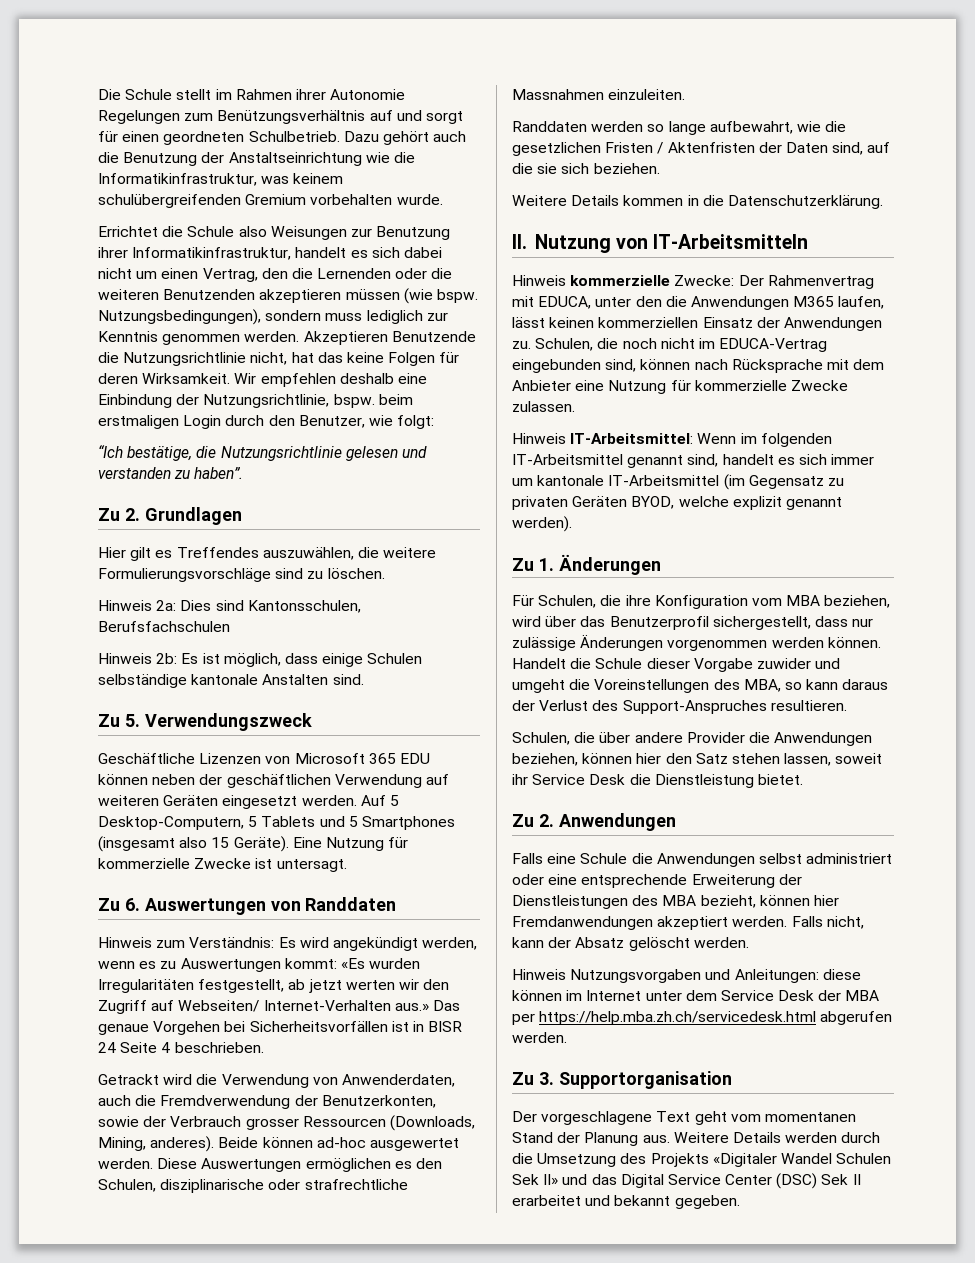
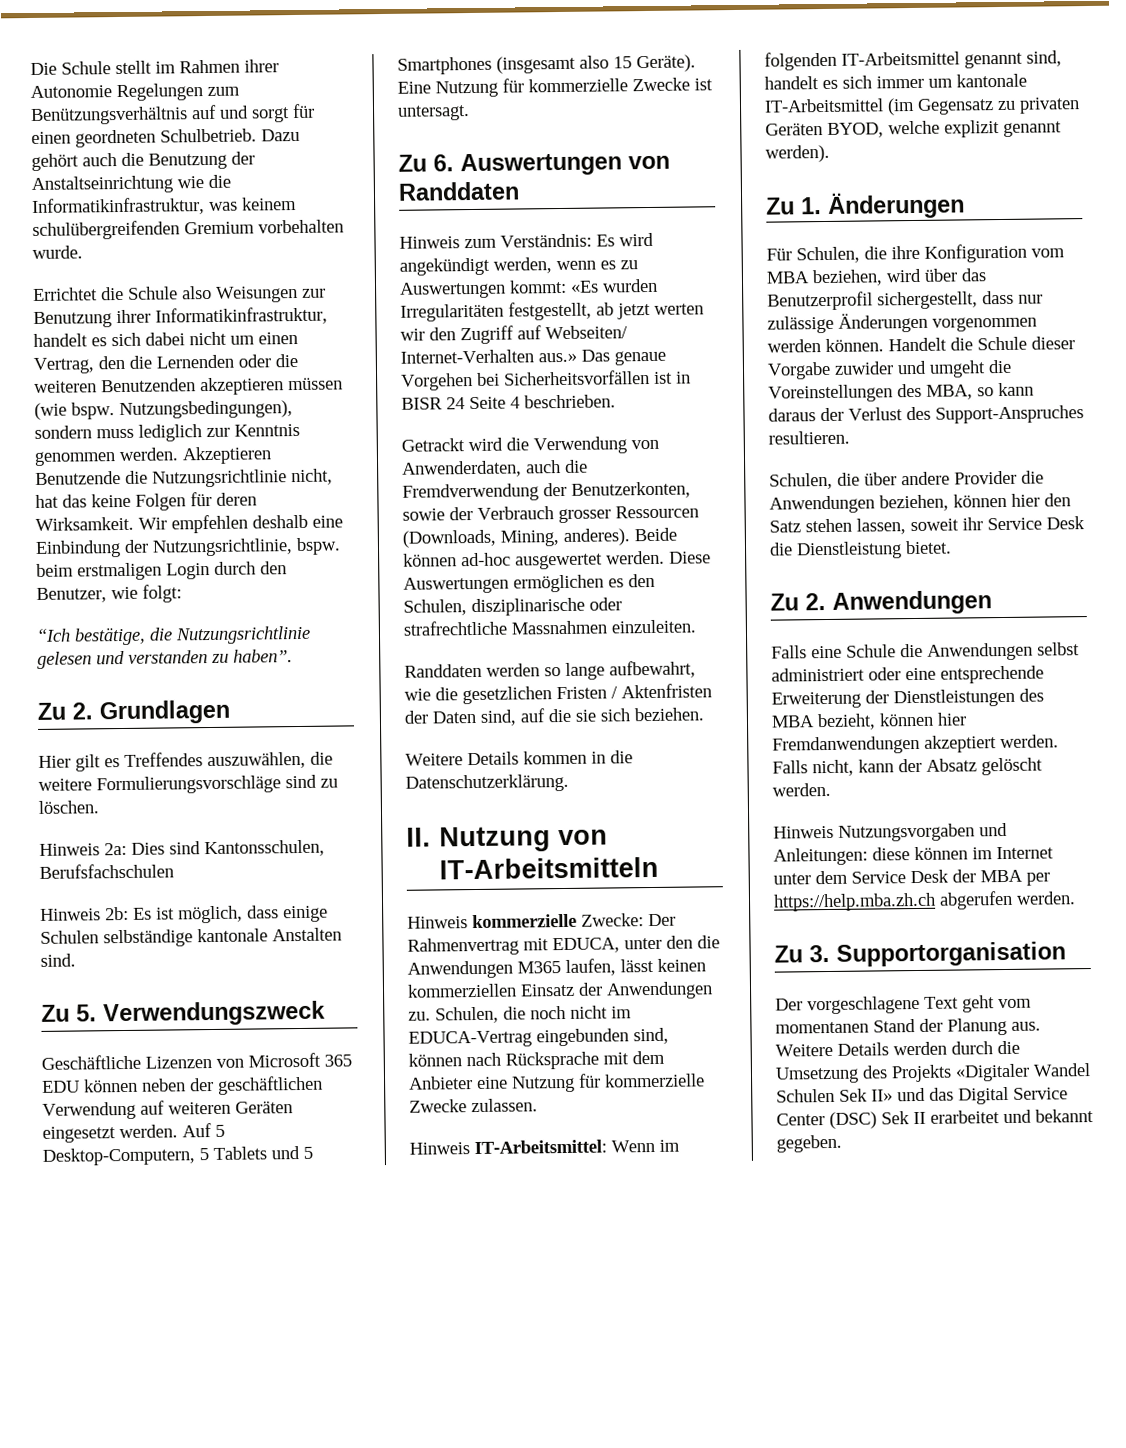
[539,1011,817,1025] https://help.mba.zh.ch/servicedesk.html -> [773,892,936,912] https://help.mba.zh.ch

